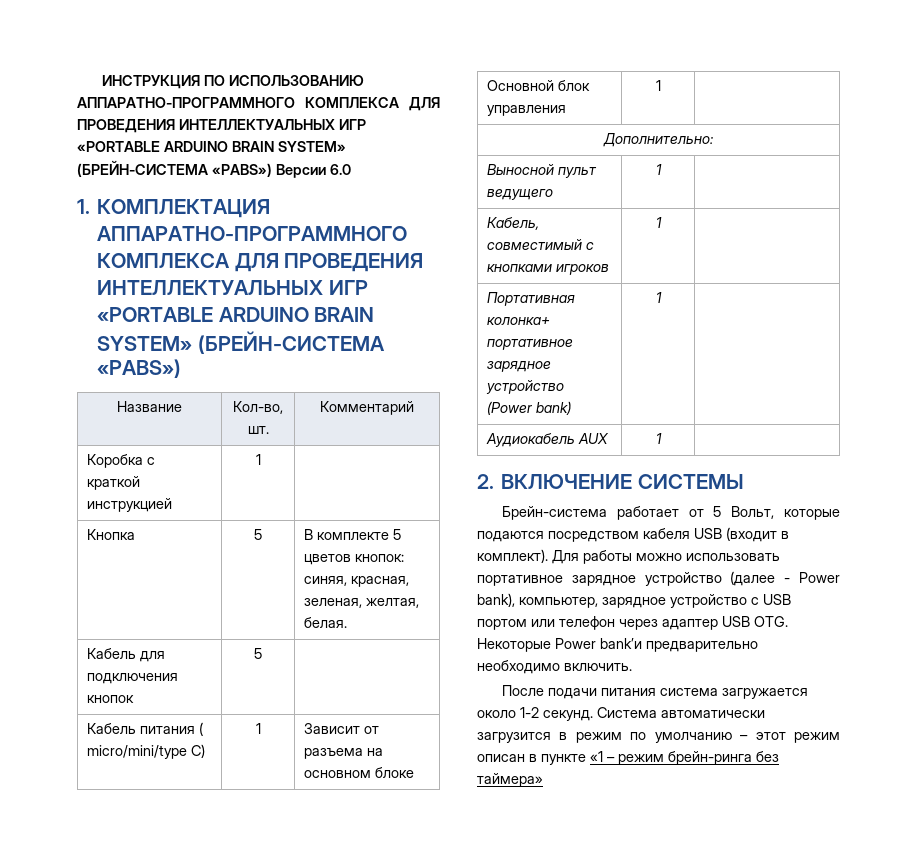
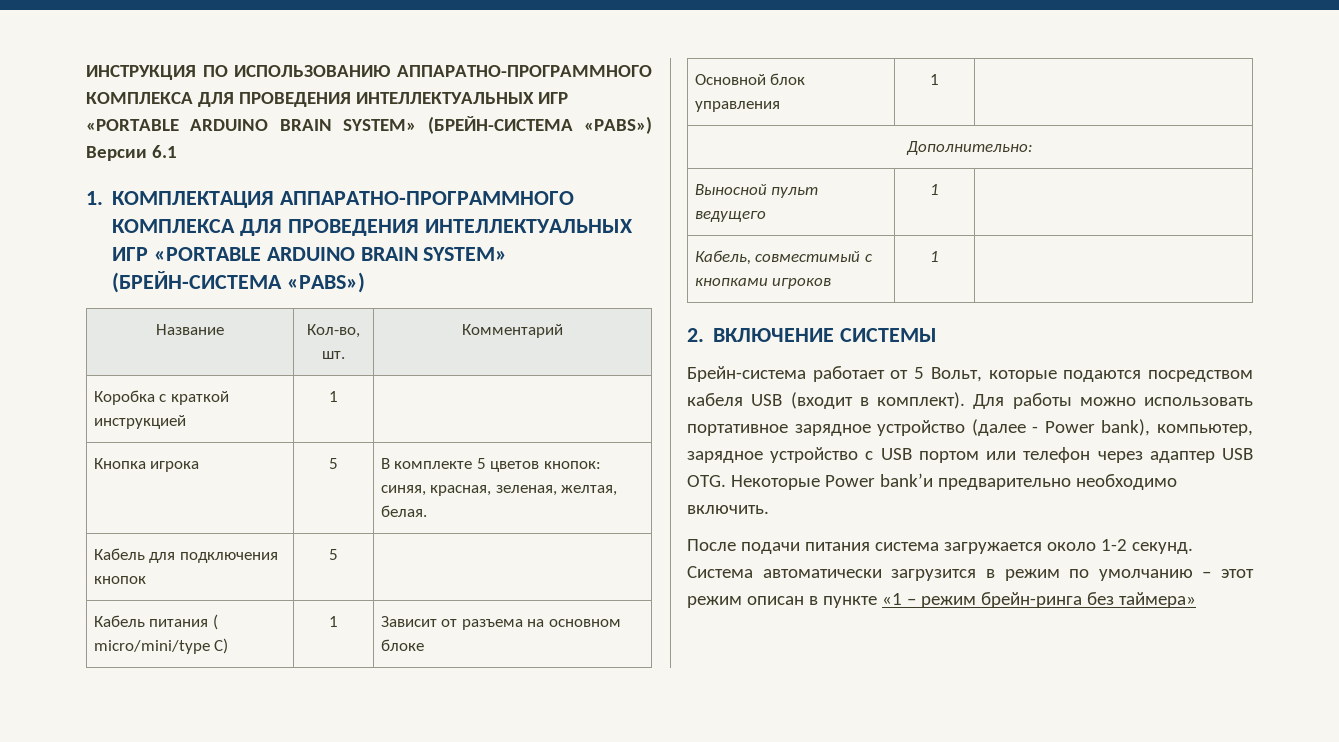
[330,164,351,175] 6.0 -> [151,145,177,158] 6.1
(136, 534) none -> [150,461,200,472] игрока
[487,292,576,306] [487,317,551,325] [487,339,574,350] [487,361,552,372] [486,380,565,394] [487,401,572,415] [655,292,662,303] [486,433,610,447] [655,433,662,444] // Портативная колонка+ портативное зарядное устройство (Power bank) | 1 | // Аудиокабель AUX | 1 | -> (939, 256) none

